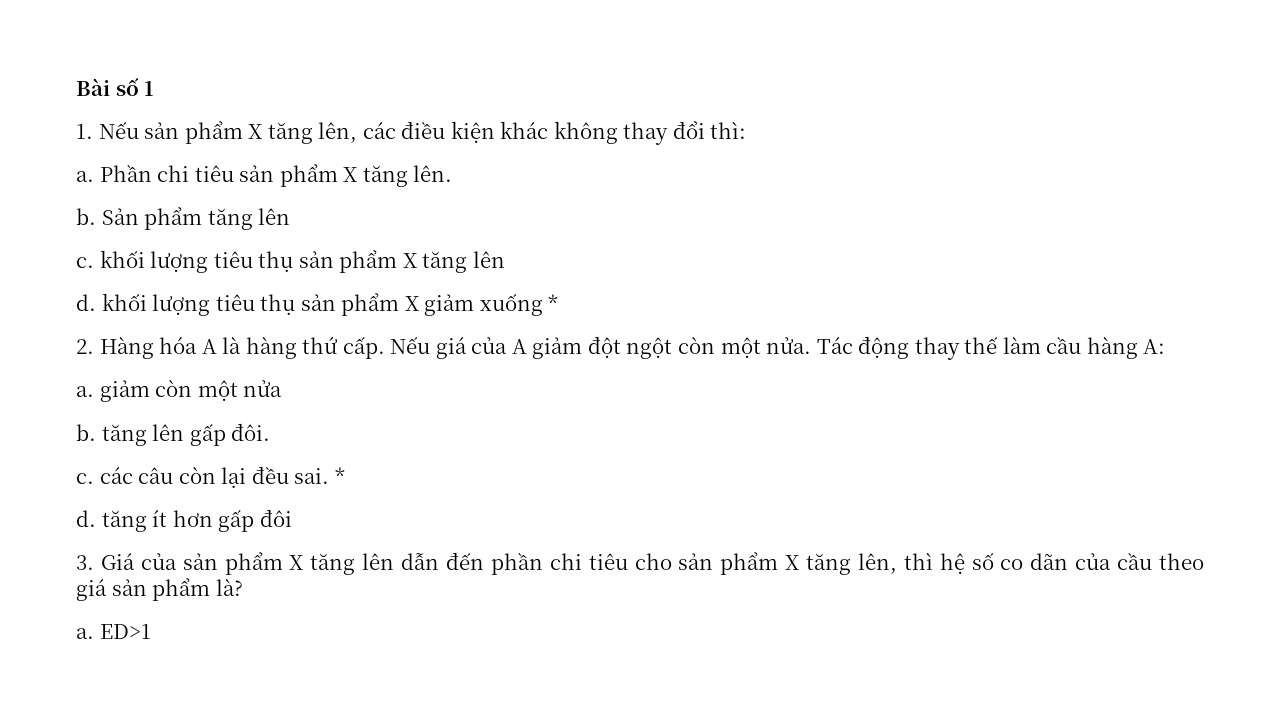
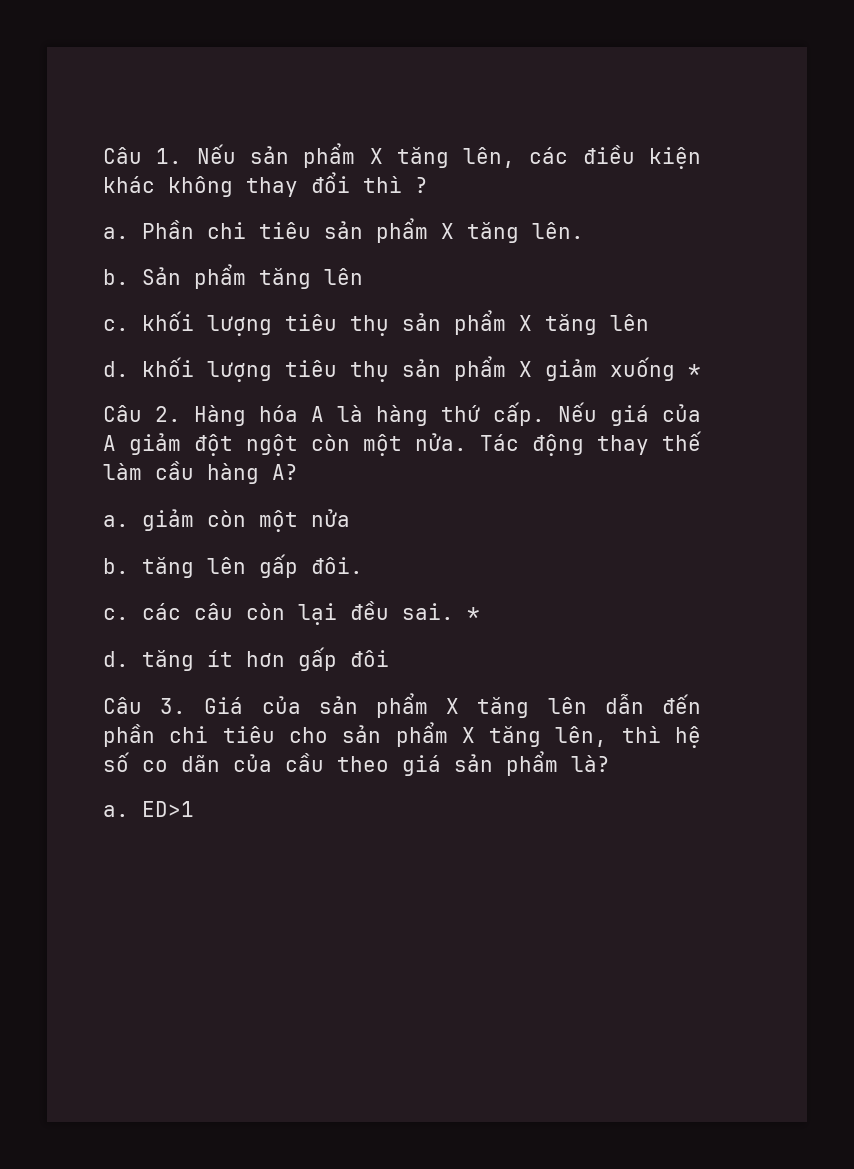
[76,78,155,96] Bài số 1 // -> [103,147,142,164] Câu
[710,122,747,139] thì: -> [363,176,428,193] thì ?
(559, 302) none -> [103,405,142,422] Câu
[1143,339,1166,354] A: -> [272,464,298,480] A?
(292, 518) none -> [103,697,142,714] Câu

